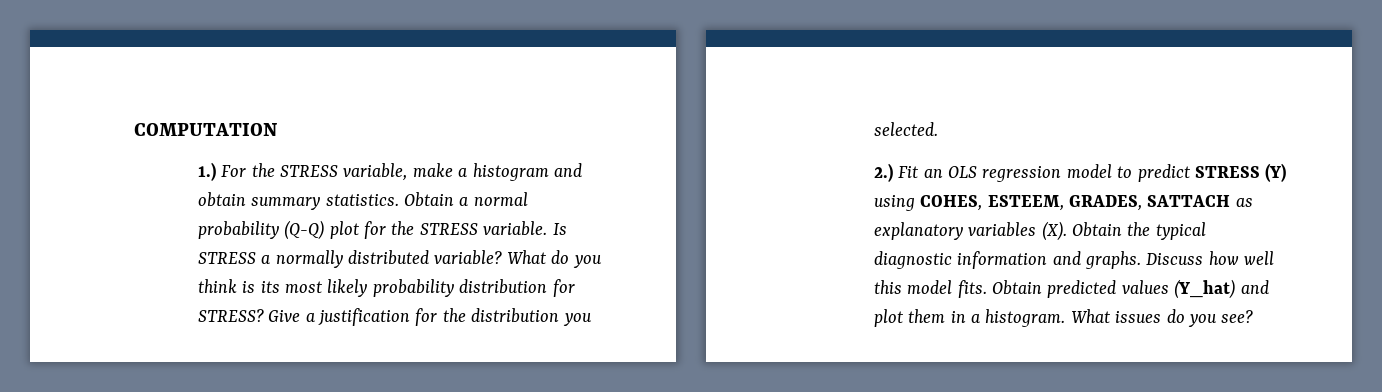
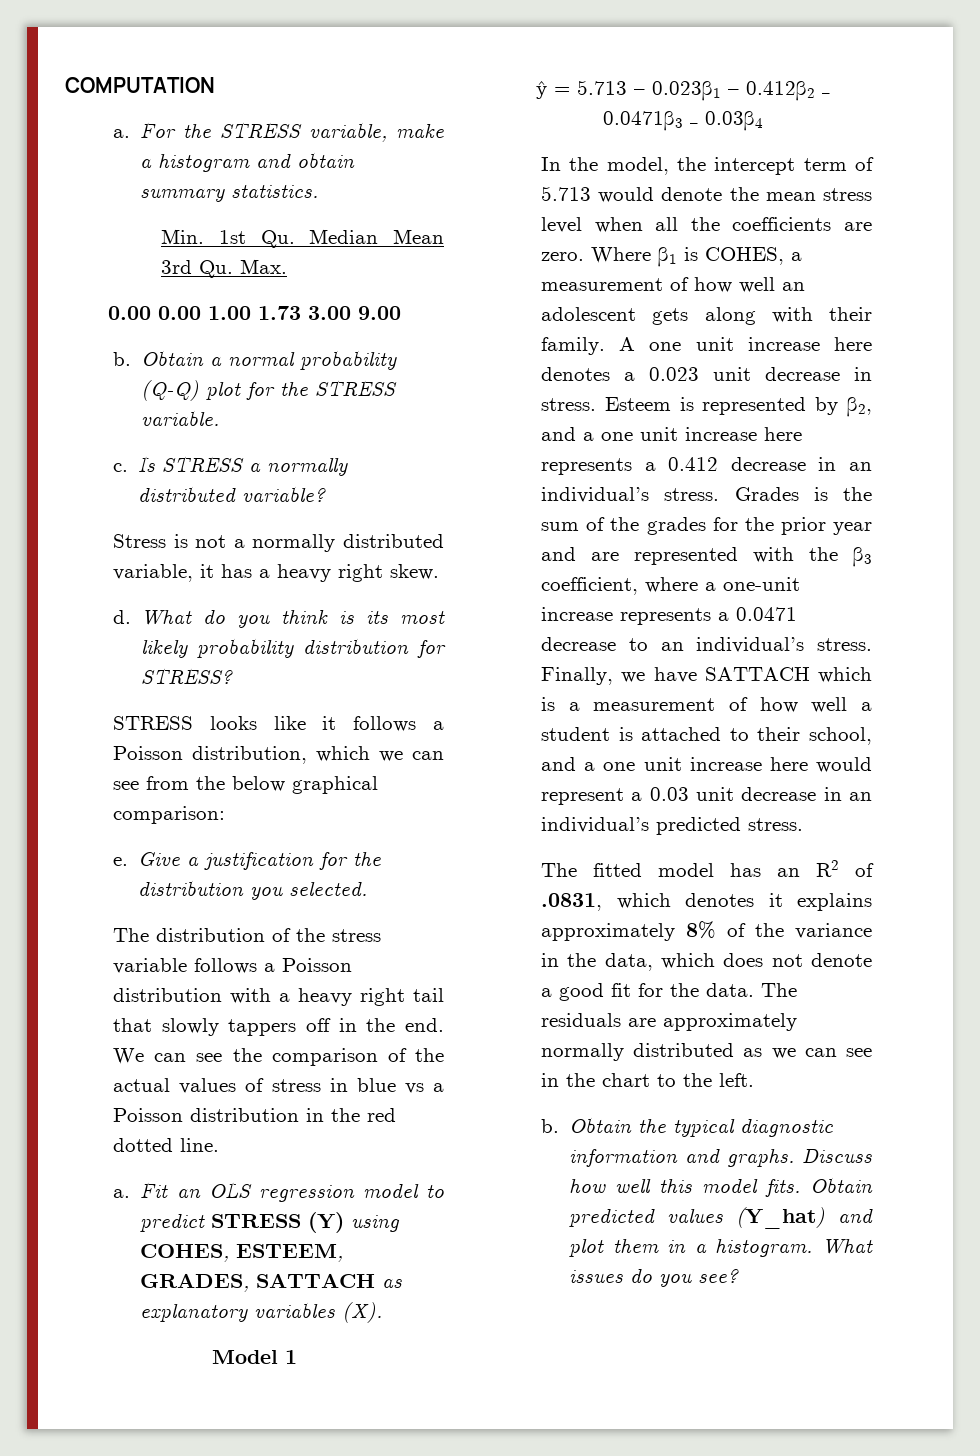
[197,162,216,181] 1.) -> [113,129,131,138] a.
(399, 200) none -> [161,229,445,248] [161,259,288,278] [108,306,401,320] [113,352,132,366] // Min. 1st Qu. Median Mean 3rd Qu. Max. // 0.00 0.00 1.00 1.73 3.00 9.00 // b.
(548, 228) none -> [113,463,129,472] // c.
(503, 257) none -> [113,534,444,552] [113,564,440,582] [113,610,132,624] // Stress is not a normally distributed variable, it has a heavy right skew. // d.
(264, 315) none -> [113,716,445,732] [113,746,444,764] [113,776,379,794] [113,806,226,824] [113,857,129,866] // STRESS looks like it follows a Poisson distribution, which we can see from the below graphical comparison: // e.
[873,163,893,182] 2.) -> [113,928,382,942] [113,958,353,974] [113,988,445,1006] [113,1018,444,1036] [113,1048,444,1066] [113,1078,444,1094] [113,1108,397,1122] [113,1138,220,1152] [113,1189,131,1198] The distribution of the stress variable follows a Poisson distribution with a heavy right tail that slowly tappers off in the end. We can see the comparison of the actual values of stress in blue vs a Poisson distribution in the red dotted line. // a.
(1067, 231) none -> [212,1350,297,1364] [535,80,830,101] [602,111,763,131] [541,157,874,175] [541,186,872,203] [541,217,872,233] [541,247,803,267] [541,277,806,293] [541,307,872,325] [541,337,872,355] [541,367,873,381] [541,397,872,417] [541,427,803,441] [541,457,872,475] [541,487,872,503] [541,517,872,535] [541,547,872,567] [541,577,801,595] [541,607,798,625] [541,637,872,653] [541,667,872,685] [541,697,872,713] [541,727,872,745] [541,757,872,773] [541,787,872,805] [541,817,804,835] [541,860,874,877] [541,893,872,911] [541,921,872,941] [541,953,872,971] [541,983,798,1001] [541,1013,798,1031] [541,1043,872,1061] [541,1073,755,1087] [541,1119,560,1133] // Model 1 // ŷ = 5.713 – 0.023β1 – 0.412β2 – 0.0471β3 – 0.03β4 // In the model, the intercept term of 5.713 would denote the mean stress level when all the coefficients are zero. Where β1 is COHES, a measurement of how well an adolescent gets along with their family. A one unit increase here denotes a 0.023 unit decrease in stress. Esteem is represented by β2, and a one unit increase here represents a 0.412 decrease in an individual’s stress. Grades is the sum of the grades for the prior year and are represented with the β3 coefficient, where a one-unit increase represents a 0.0471 decrease to an individual’s stress. Finally, we have SATTACH which is a measurement of how well a student is attached to their school, and a one unit increase here would represent a 0.03 unit decrease in an individual’s predicted stress. // The fitted model has an R2 of .0831, which denotes it explains approximately 8% of the variance in the data, which does not denote a good fit for the data. The residuals are approximately normally distributed as we can see in the chart to the left. // b.

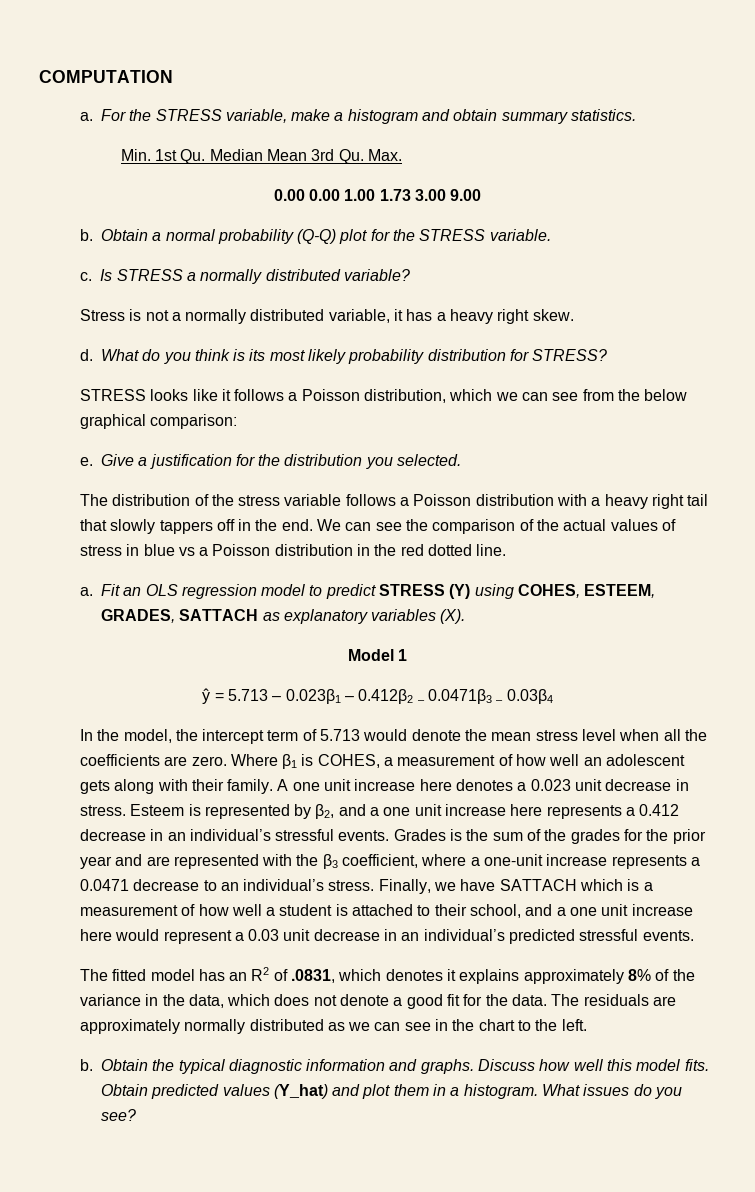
[664,488,720,501] stress. -> [275,829,390,841] stressful events.
[748,818,804,831] stress. -> [579,929,694,941] stressful events.

